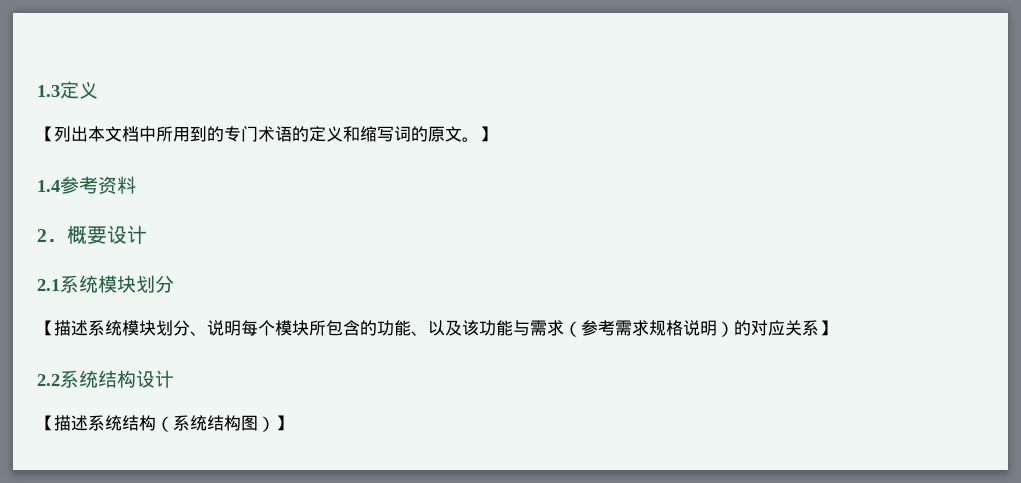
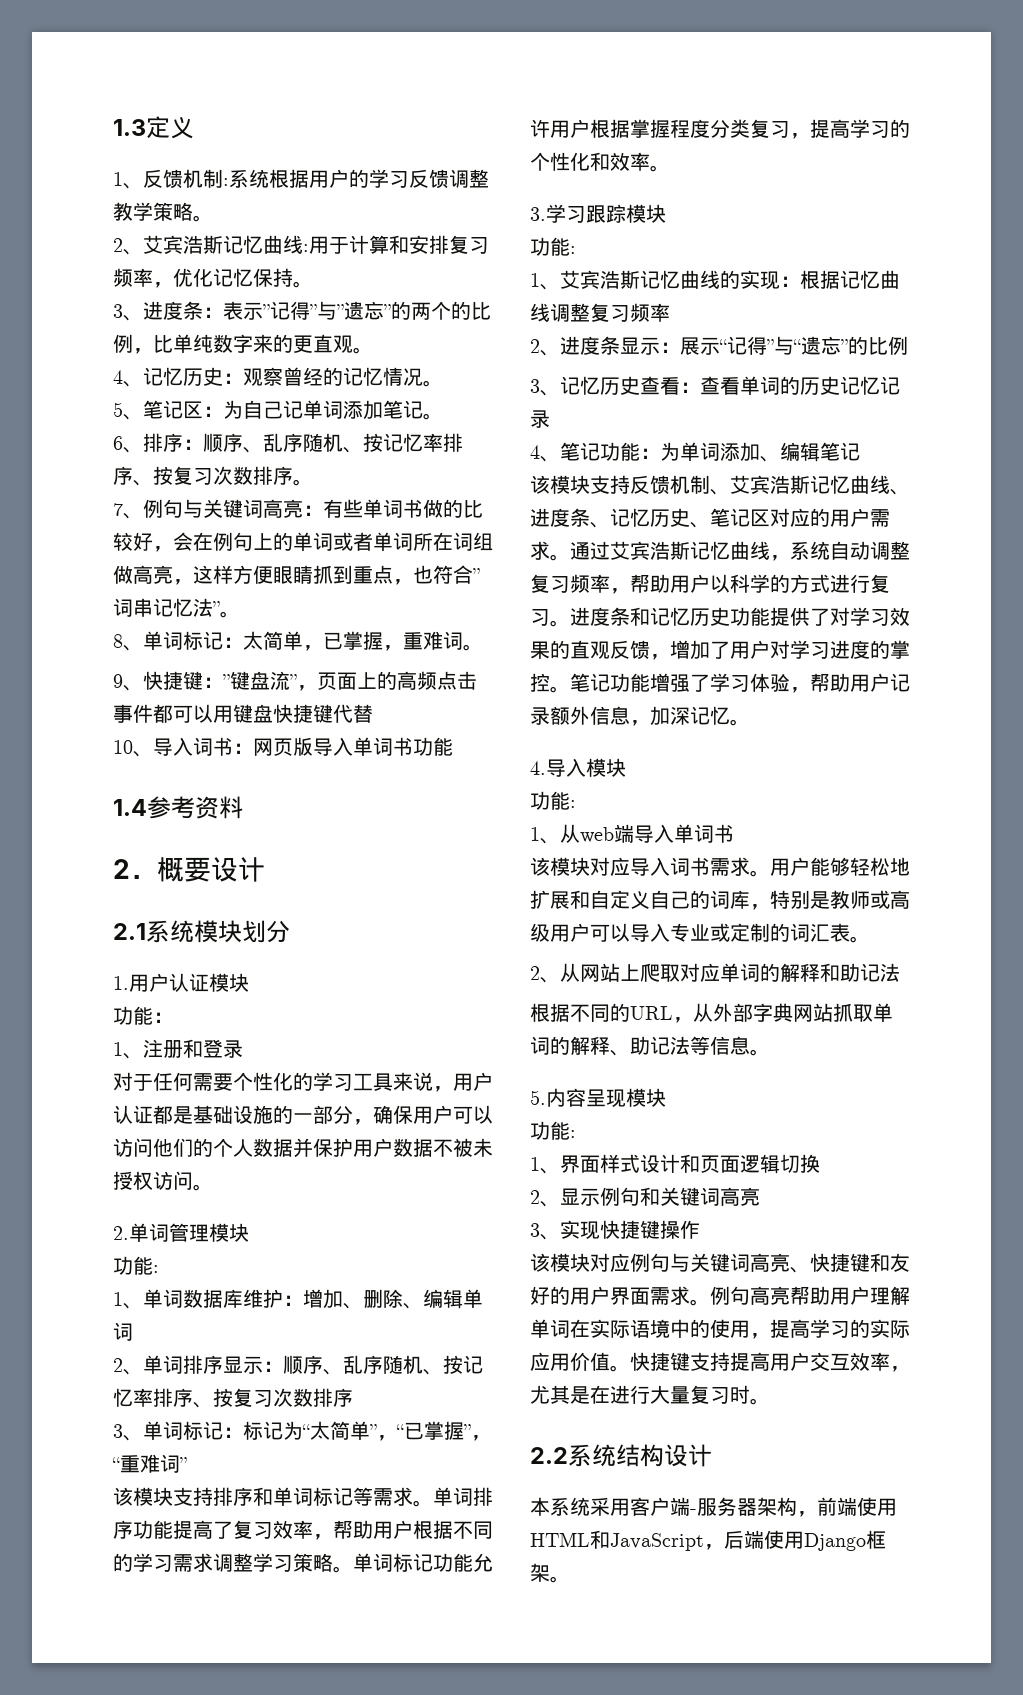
[37,126,496,142] 【列出本文档中所用到的专门术语的定义和缩写词的原文。】 -> [113,169,489,189] [113,202,213,222] [113,235,489,255] [113,268,313,288] [113,301,491,321] [113,334,373,354] [113,367,443,387] [113,400,443,420] [113,433,463,453] [113,466,313,486] [113,499,483,519] [113,532,493,552] [113,565,480,585] [113,598,240,618] [113,631,483,651] [113,671,477,691] [113,704,373,723] [113,737,453,757] 1、反馈机制:系统根据用户的学习反馈调整教学策略。 // 2、艾宾浩斯记忆曲线:用于计算和安排复习频率，优化记忆保持。 // 3、进度条：表示”记得”与”遗忘”的两个的比例，比单纯数字来的更直观。 // 4、记忆历史：观察曾经的记忆情况。 // 5、笔记区：为自己记单词添加笔记。 // 6、排序：顺序、乱序随机、按记忆率排序、按复习次数排序。 // 7、例句与关键词高亮：有些单词书做的比较好，会在例句上的单词或者单词所在词组做高亮，这样方便眼睛抓到重点，也符合”词串记忆法”。 // 8、单词标记：太简单，已掌握，重难词。 // 9、快捷键：”键盘流”，页面上的高频点击事件都可以用键盘快捷键代替 // 10、导入词书：网页版导入单词书功能
[37,320,836,337] [37,370,174,388] [37,415,292,432] 【描述系统模块划分、说明每个模块所包含的功能、以及该功能与需求（参考需求规格说明）的对应关系】 // 2.2系统结构设计 // 【描述系统结构（系统结构图）】 -> [113,973,249,992] [113,1006,173,1025] [113,1039,243,1059] [113,1072,493,1092] [113,1105,493,1125] [113,1138,493,1158] [113,1171,213,1191] [113,1223,249,1242] [113,1256,159,1275] [113,1289,483,1309] [113,1322,133,1341] [113,1355,483,1375] [113,1388,353,1408] [113,1421,491,1441] [112,1454,187,1473] [113,1487,493,1507] [113,1520,493,1540] [113,1553,493,1573] [530,119,910,139] [530,152,670,172] [530,204,666,223] [530,237,576,256] [530,270,900,290] [530,303,670,322] [530,336,908,356] [530,376,900,396] [530,410,550,428] [530,442,860,462] [530,475,910,495] [530,508,890,528] [530,541,910,561] [530,574,890,594] [530,607,910,627] [530,640,910,660] [530,673,910,693] [530,706,750,726] [530,758,626,777] [530,791,576,810] [530,824,734,844] [530,857,910,877] [530,890,910,910] [530,923,870,943] [530,963,900,983] [530,1003,893,1023] [530,1036,770,1056] [530,1088,666,1108] [530,1121,576,1140] [530,1154,820,1174] [530,1187,760,1207] [530,1220,700,1240] [530,1253,910,1273] [530,1286,910,1306] [530,1319,910,1339] [530,1352,910,1372] [530,1385,770,1405] [530,1444,712,1467] [530,1497,897,1517] [530,1530,886,1551] [530,1563,570,1583] 1.用户认证模块 // 功能： // 1、注册和登录 // 对于任何需要个性化的学习工具来说，用户认证都是基础设施的一部分，确保用户可以访问他们的个人数据并保护用户数据不被未授权访问。 // 2.单词管理模块 // 功能: // 1、单词数据库维护：增加、删除、编辑单词 // 2、单词排序显示：顺序、乱序随机、按记忆率排序、按复习次数排序 // 3、单词标记：标记为“太简单”，“已掌握”，“重难词” // 该模块支持排序和单词标记等需求。单词排序功能提高了复习效率，帮助用户根据不同的学习需求调整学习策略。单词标记功能允许用户根据掌握程度分类复习，提高学习的个性化和效率。 // 3.学习跟踪模块 // 功能: // 1、艾宾浩斯记忆曲线的实现：根据记忆曲线调整复习频率 // 2、进度条显示：展示“记得”与“遗忘”的比例 // 3、记忆历史查看：查看单词的历史记忆记录 // 4、笔记功能：为单词添加、编辑笔记 // 该模块支持反馈机制、艾宾浩斯记忆曲线、进度条、记忆历史、笔记区对应的用户需求。通过艾宾浩斯记忆曲线，系统自动调整复习频率，帮助用户以科学的方式进行复习。进度条和记忆历史功能提供了对学习效果的直观反馈，增加了用户对学习进度的掌控。笔记功能增强了学习体验，帮助用户记录额外信息，加深记忆。 // 4.导入模块 // 功能: // 1、从web端导入单词书 // 该模块对应导入词书需求。用户能够轻松地扩展和自定义自己的词库，特别是教师或高级用户可以导入专业或定制的词汇表。 // 2、从网站上爬取对应单词的解释和助记法 // 根据不同的URL，从外部字典网站抓取单词的解释、助记法等信息。 // 5.内容呈现模块 // 功能: // 1、界面样式设计和页面逻辑切换 // 2、显示例句和关键词高亮 // 3、实现快捷键操作 // 该模块对应例句与关键词高亮、快捷键和友好的用户界面需求。例句高亮帮助用户理解单词在实际语境中的使用，提高学习的实际应用价值。快捷键支持提高用户交互效率，尤其是在进行大量复习时。 // 2.2系统结构设计 // 本系统采用客户端-服务器架构，前端使用HTML和JavaScript，后端使用Django框架。

